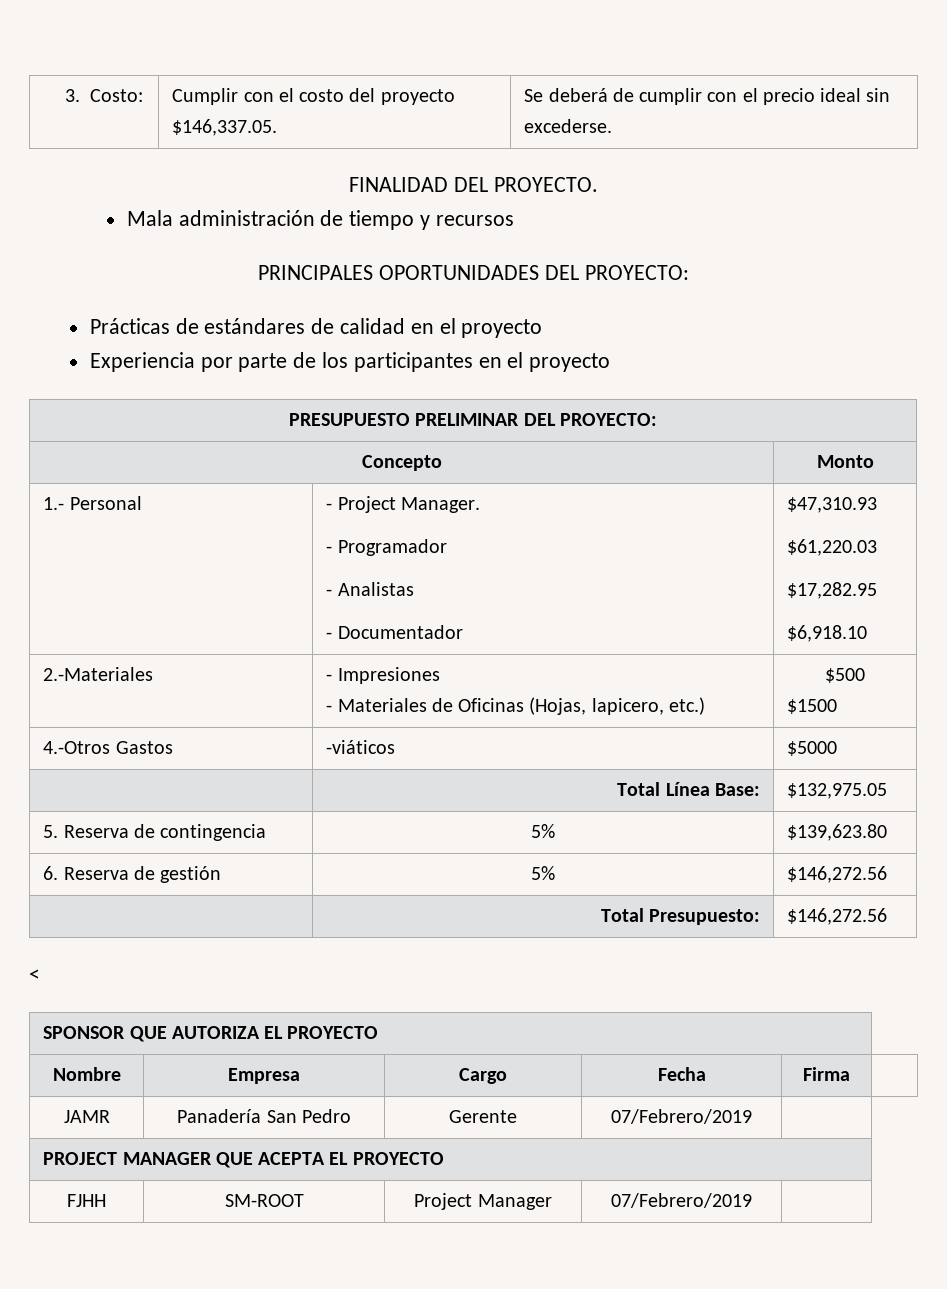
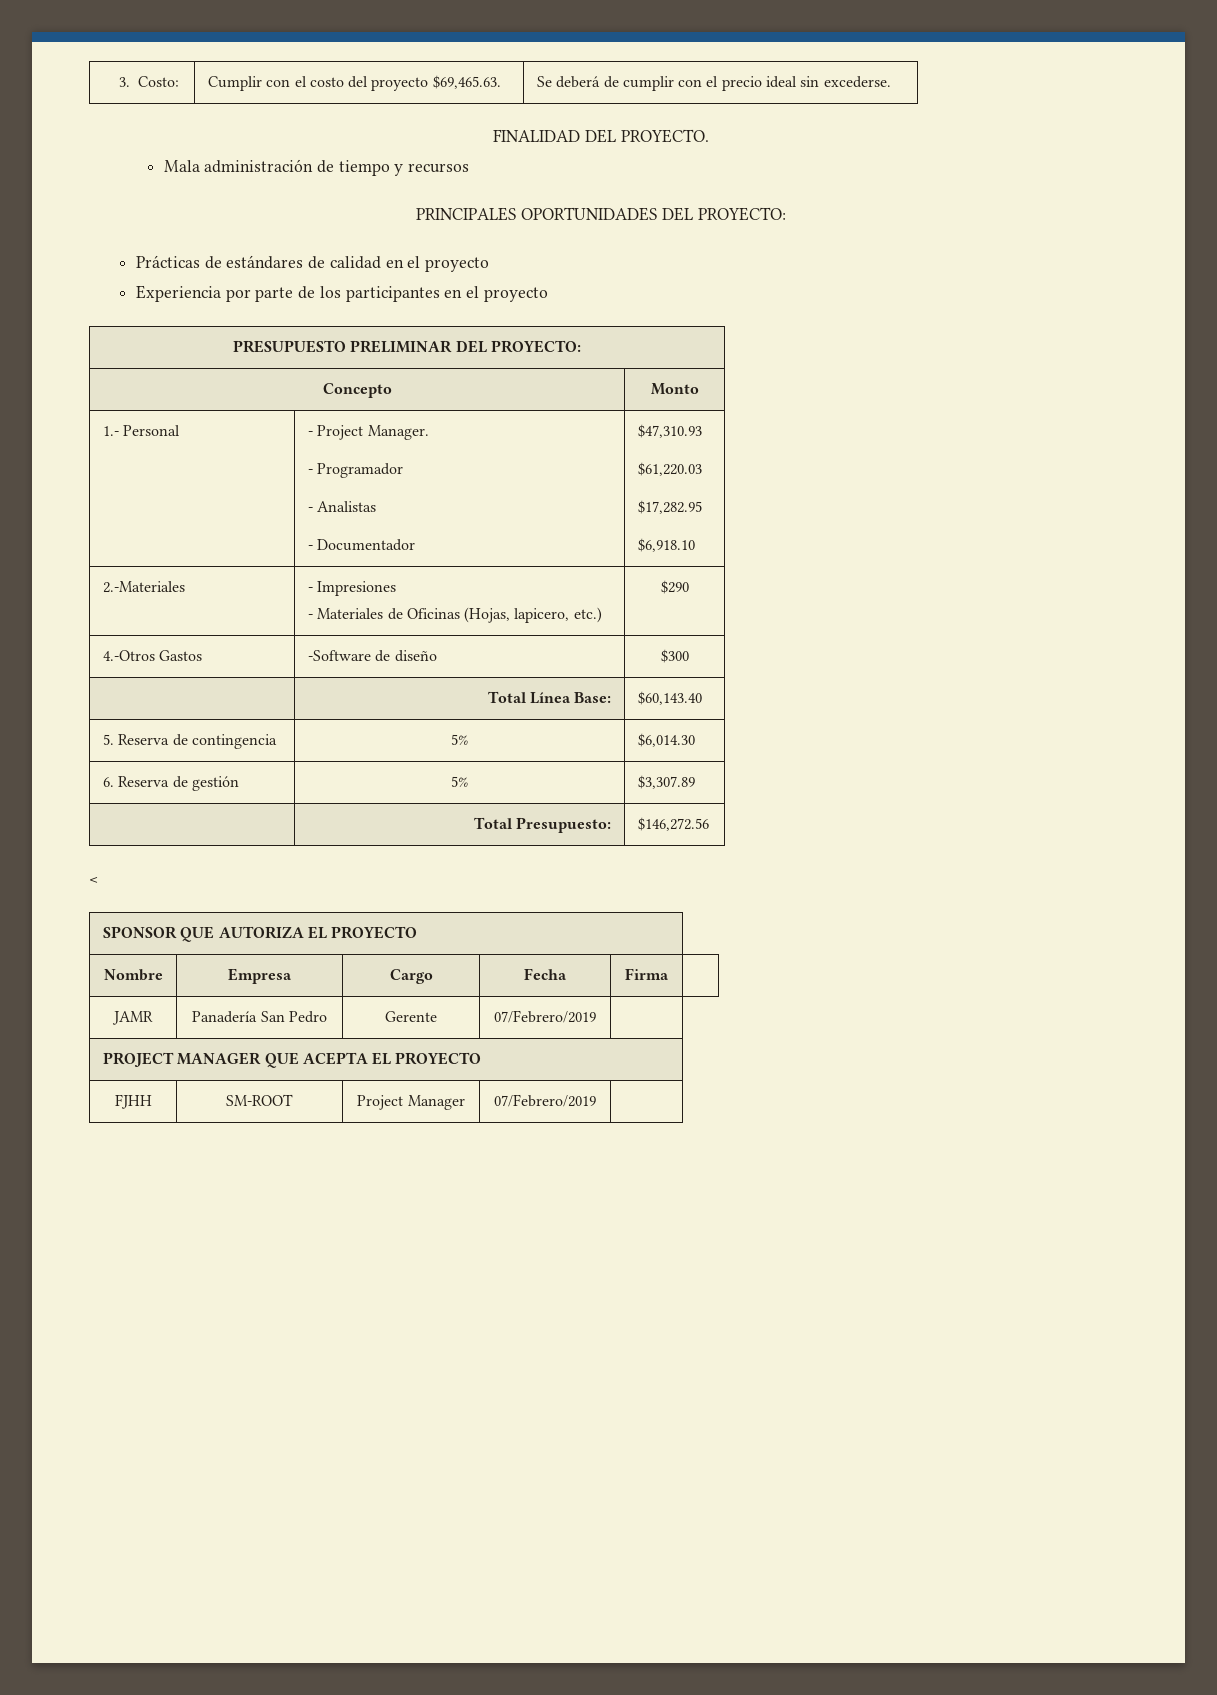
[172,119,278,136] $146,337.05. -> [432,75,501,89] $69,465.63.
[825,668,865,683] [787,699,838,714] $500 // $1500 -> [660,580,689,594] $290
[326,740,396,754] [787,741,838,756] -viáticos | $5000 -> [307,650,437,662] [660,649,689,663] -Software de diseño | $300
[787,783,888,799] $132,975.05 -> [637,691,702,705] $60,143.40
[787,824,888,841] $139,623.80 -> [637,733,695,747] $6,014.30
[787,866,888,883] $146,272.56 -> [637,775,695,789] $3,307.89

